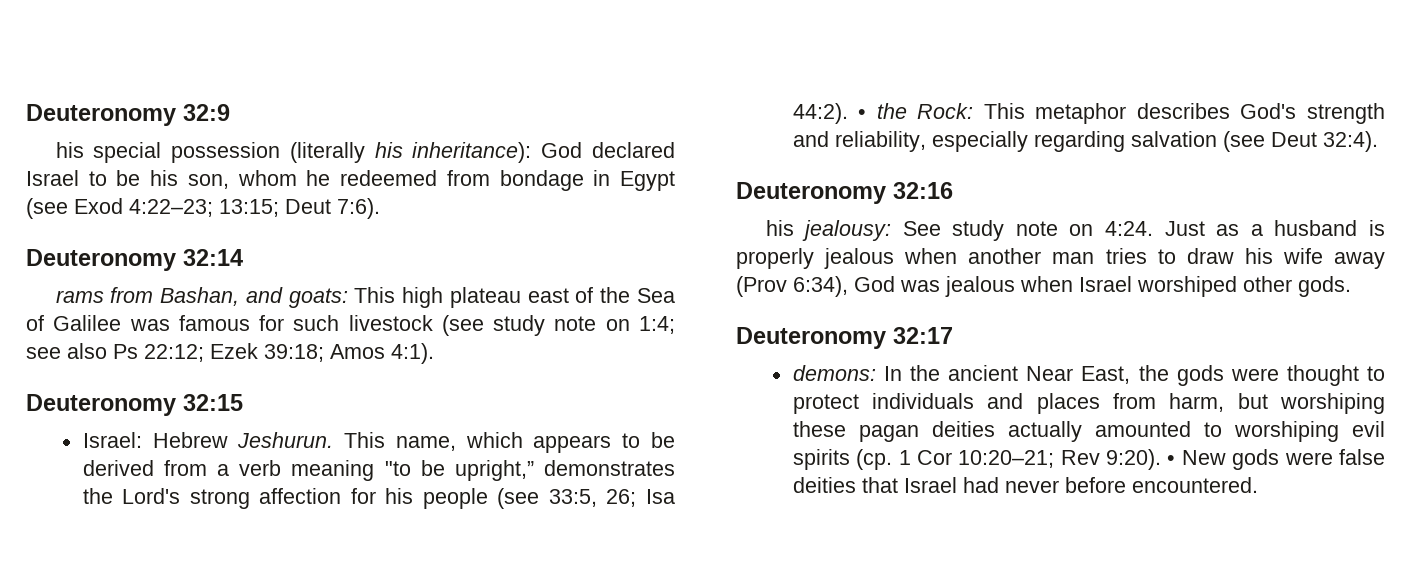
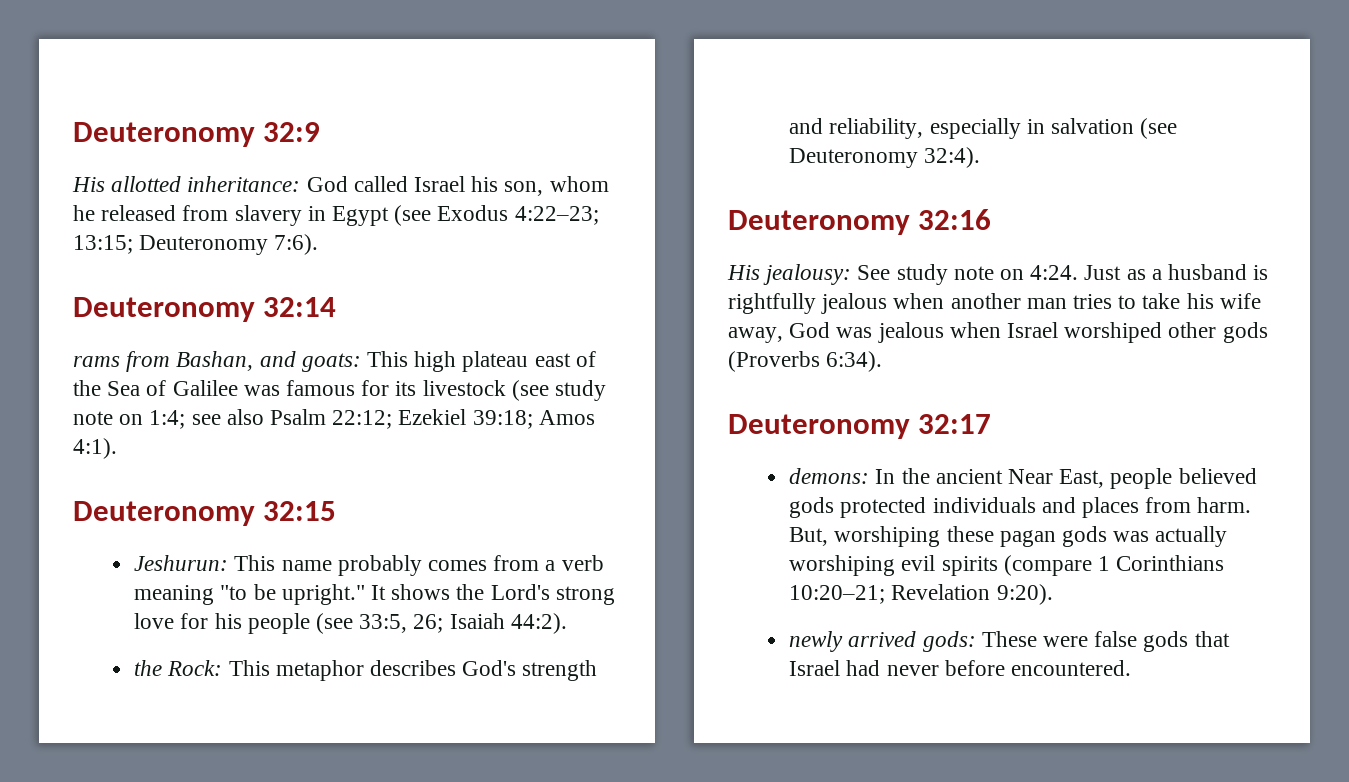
[55,142,675,163] [26,170,141,186] his special possession (literally his inheritance): God declared Israel to be -> [72,176,466,192] His allotted inheritance: God called Israel
[340,170,584,191] redeemed from bondage -> [101,205,302,226] released from slavery
[74,198,123,214] Exod -> [437,205,509,221] Exodus
[285,199,331,214] Deut -> [139,235,269,255] Deuteronomy
[293,315,340,331] such -> [395,381,417,396] its
[113,343,258,362] Ps 22:12; Ezek -> [270,409,467,429] Psalm 22:12; Ezekiel
[82,432,675,453] [82,460,154,476] Israel: Hebrew Jeshurun. This name, which appears to be derived -> [134,555,487,576] Jeshurun: This name probably comes
[454,460,675,481] upright,” demonstrates -> [281,584,451,605] upright." It shows
[259,488,342,504] affection -> [134,613,175,629] love
[645,489,675,504] Isa -> [449,613,505,629] Isaiah
[858,109,867,119] • -> (567, 623) //
[1033,131,1125,152] regarding -> [1026,119,1045,134] in
[1270,132,1317,147] Deut -> [789,148,919,168] Deuteronomy
[765,220,794,236] his -> [727,265,760,280] His
[736,248,814,269] properly -> [728,293,816,314] rightfully
[1186,248,1234,264] draw -> [1142,293,1181,309] take
[1334,252,1385,269] [736,276,848,297] away (Prov 6:34), -> [728,327,783,343] away,
[1298,276,1351,297] gods. -> [1222,322,1268,343] [728,351,883,372] gods (Proverbs 6:34).
[1138,365,1385,386] [792,394,859,414] the gods were thought to protect -> [1110,468,1257,489] [789,497,927,518] people believed gods protected
[1169,393,1268,412] harm, but -> [1197,497,1252,513] [789,527,829,546] harm. But,
[931,421,1385,442] [792,449,1280,470] deities actually amounted to worshiping evil spirits (cp. 1 Cor 10:20–21; Rev 9:20). • New gods -> [1061,526,1228,547] [789,555,1225,576] [789,584,1053,605] [789,631,1037,652] gods was actually worshiping evil spirits (compare 1 Corinthians 10:20–21; Revelation 9:20). // newly arrived gods: These
[792,477,856,493] deities -> [1143,631,1189,652] gods

